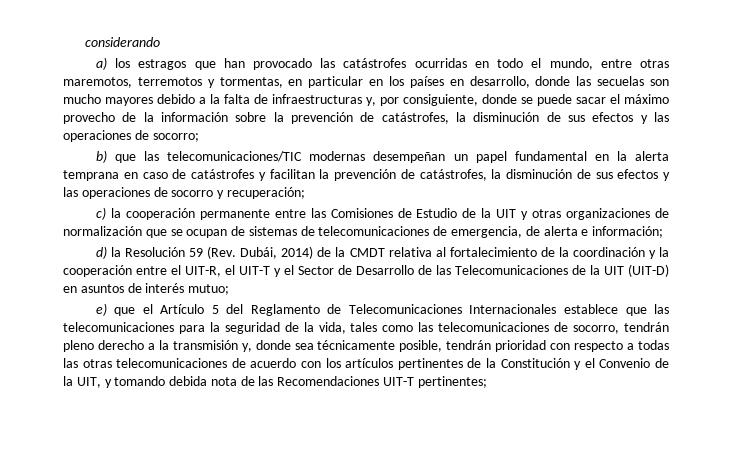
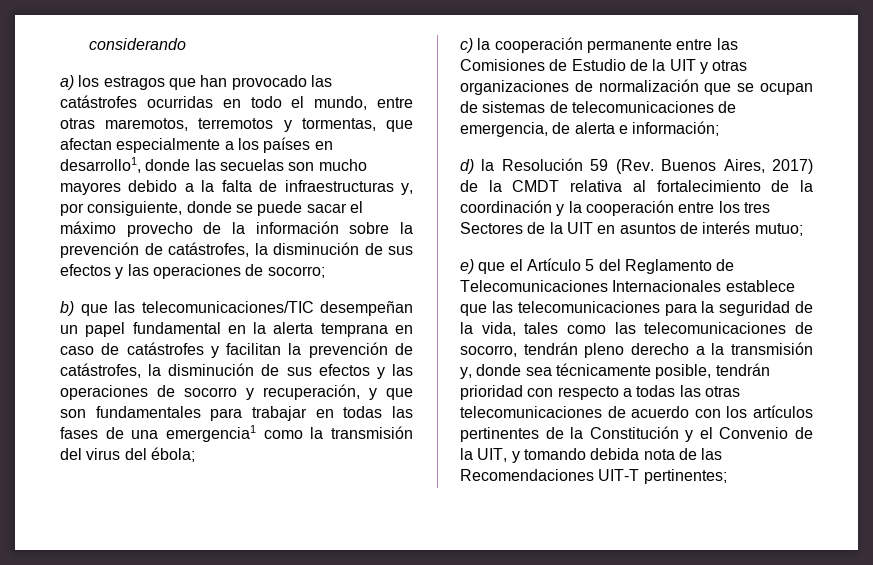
[288,76,384,88] en particular en -> [386,120,414,132] [60,138,234,153] que afectan especialmente a
[469,76,530,88] desarrollo, -> [60,157,141,173] desarrollo1,
[309,151,366,161] modernas -> (314, 307) none
[226,187,305,199] recuperación; -> [263,384,413,400] [60,406,413,421] [60,425,414,442] [60,447,195,462] recuperación, y que son fundamentales para trabajar en todas las fases de una emergencia1 como la transmisión del virus del ébola;
[240,246,314,259] Dubái, 2014) -> [661,159,813,174] Buenos Aires, 2017)
[171,264,669,277] el UIT-R, el UIT-T y el Sector de Desarrollo de las Telecomunicaciones de la UIT (UIT-D) -> [718,201,770,213] [460,222,593,234] los tres Sectores de la UIT

